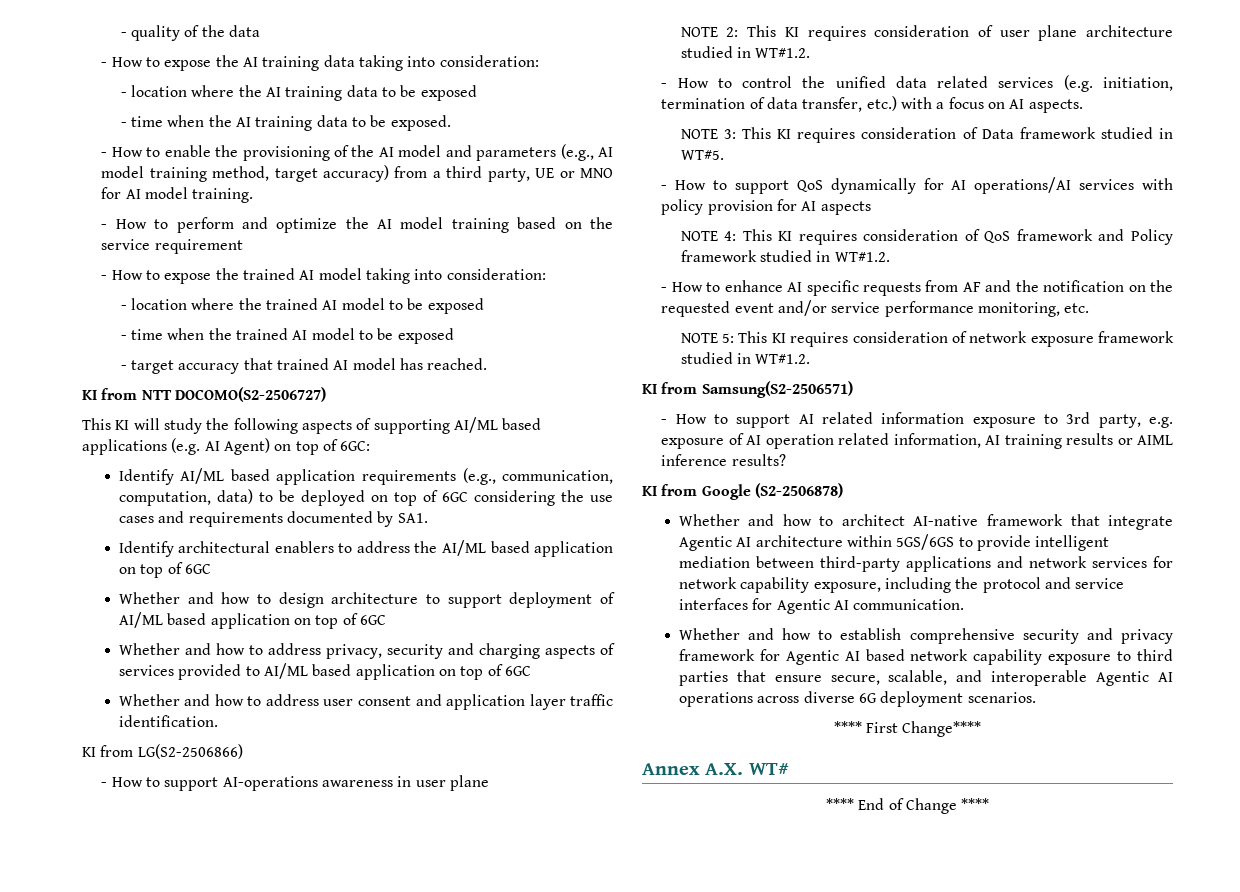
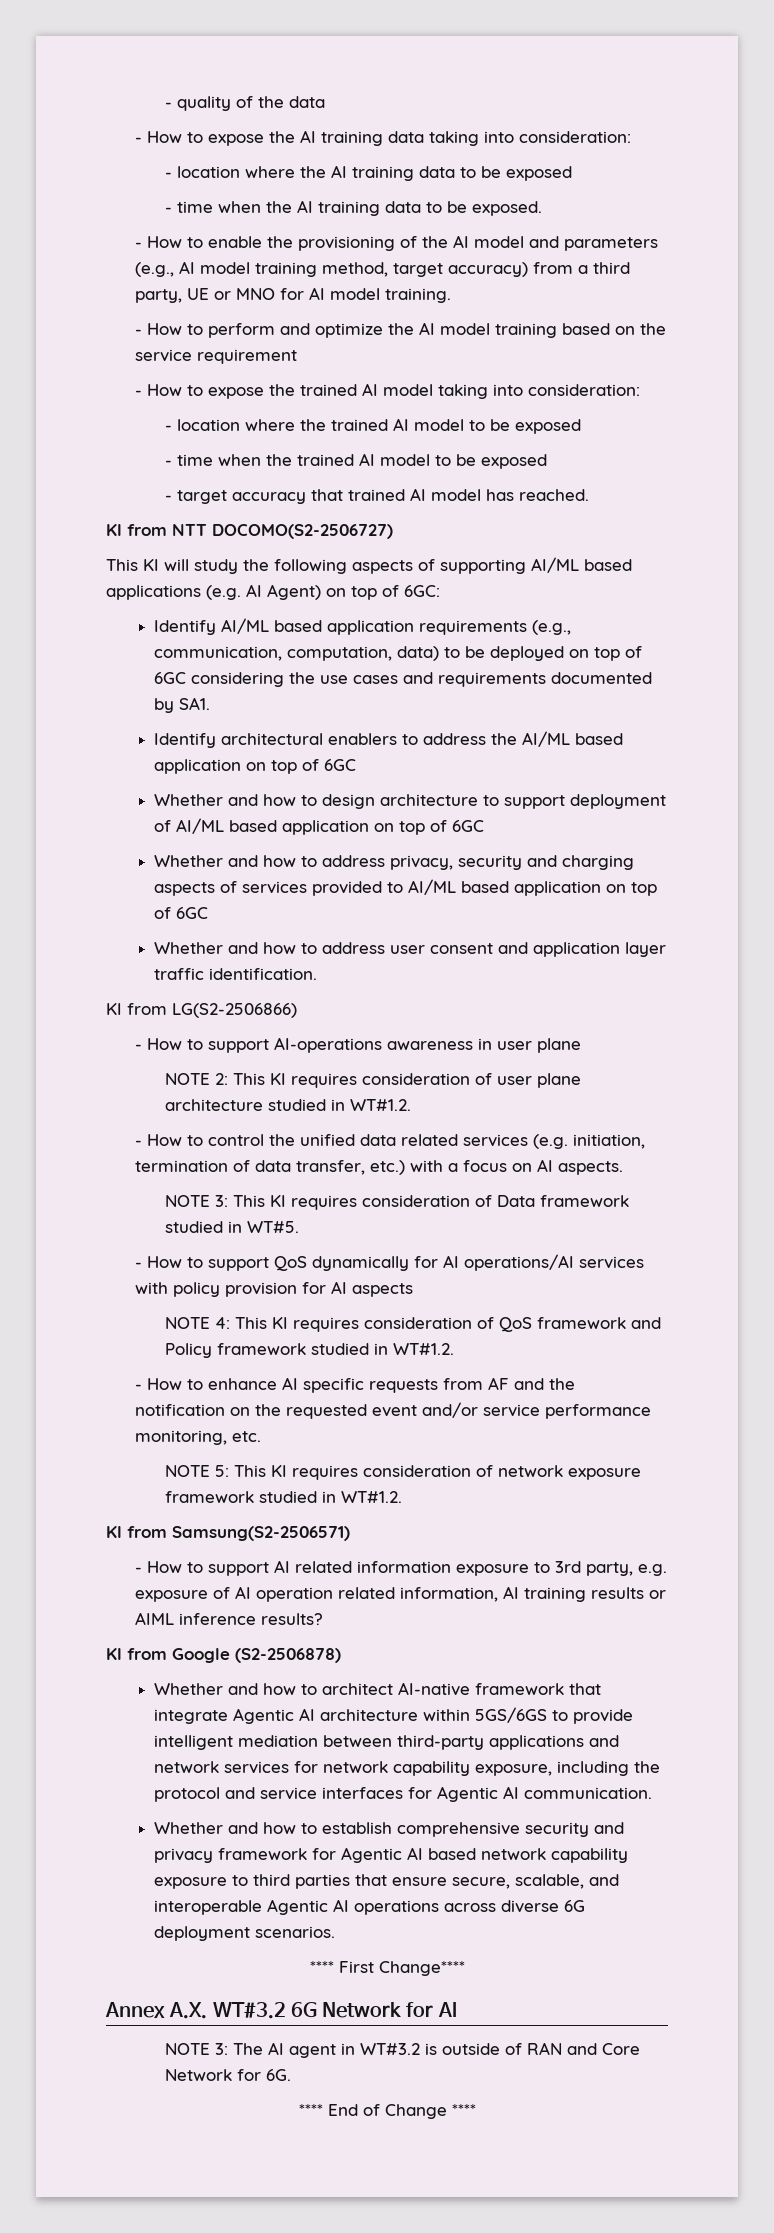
[748,763,789,775] WT# -> [212,2002,457,2019] [164,2042,640,2058] [164,2069,291,2081] WT#3.2 6G Network for AI // NOTE 3: The AI agent in WT#3.2 is outside of RAN and Core Network for 6G.

